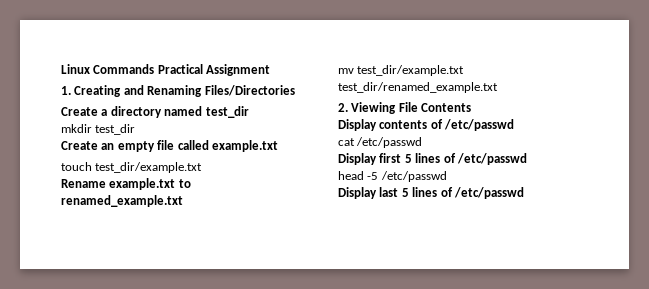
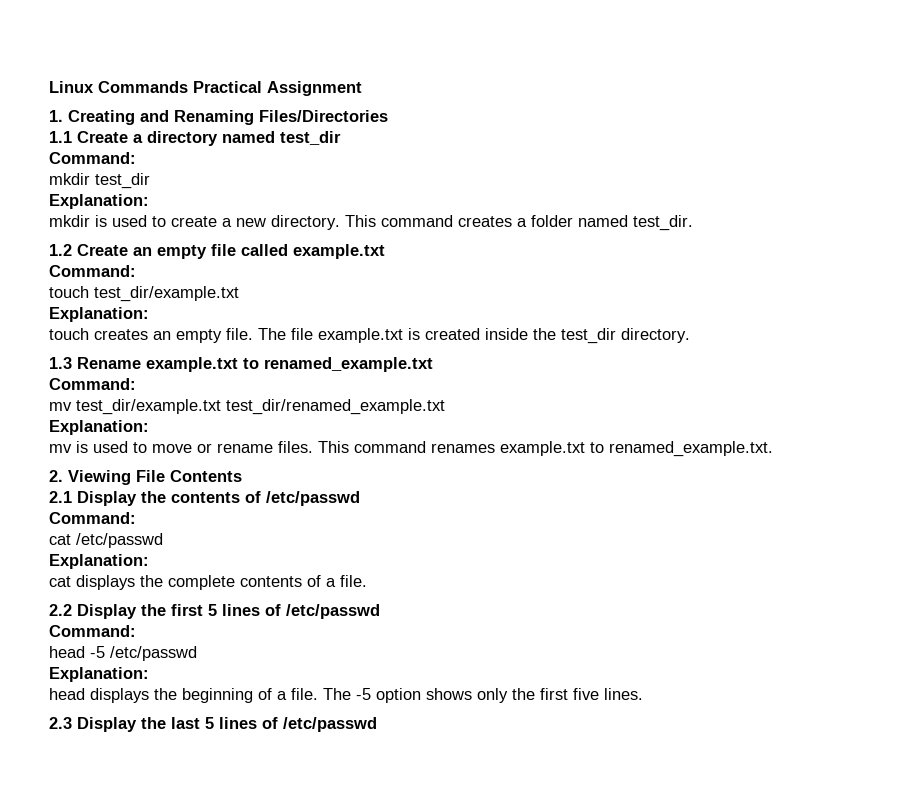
(295, 90) none -> [49,131,72,143] 1.1
(249, 112) none -> [49,152,136,164] // Command:
(136, 129) none -> [49,194,149,209] [49,215,693,231] [49,244,72,256] Explanation: // mkdir is used to create a new directory. This command creates a folder named test_dir. // 1.2
(278, 146) none -> [49,265,136,277] // Command:
(203, 167) none -> [49,307,149,322] [49,328,690,344] [49,357,72,369] Explanation: // touch creates an empty file. The file example.txt is created inside the test_dir directory. // 1.3
(183, 201) none -> [49,378,136,390] // Command:
(498, 87) none -> [49,420,149,435] [49,441,773,457] // Explanation: // mv is used to move or rename files. This command renames example.txt to renamed_example.txt.
[338,119,377,131] Display -> [49,491,166,506] 2.1 Display the
(515, 125) none -> [49,512,136,524] // Command:
[338,153,377,165] Display -> [49,554,149,569] [49,575,367,590] [49,604,166,619] Explanation: // cat displays the complete contents of a file. // 2.2 Display the
(527, 159) none -> [49,625,136,637] // Command:
[338,187,377,199] Display -> [49,667,149,682] [49,688,643,703] [49,717,166,732] Explanation: // head displays the beginning of a file. The -5 option shows only the first five lines. // 2.3 Display the

